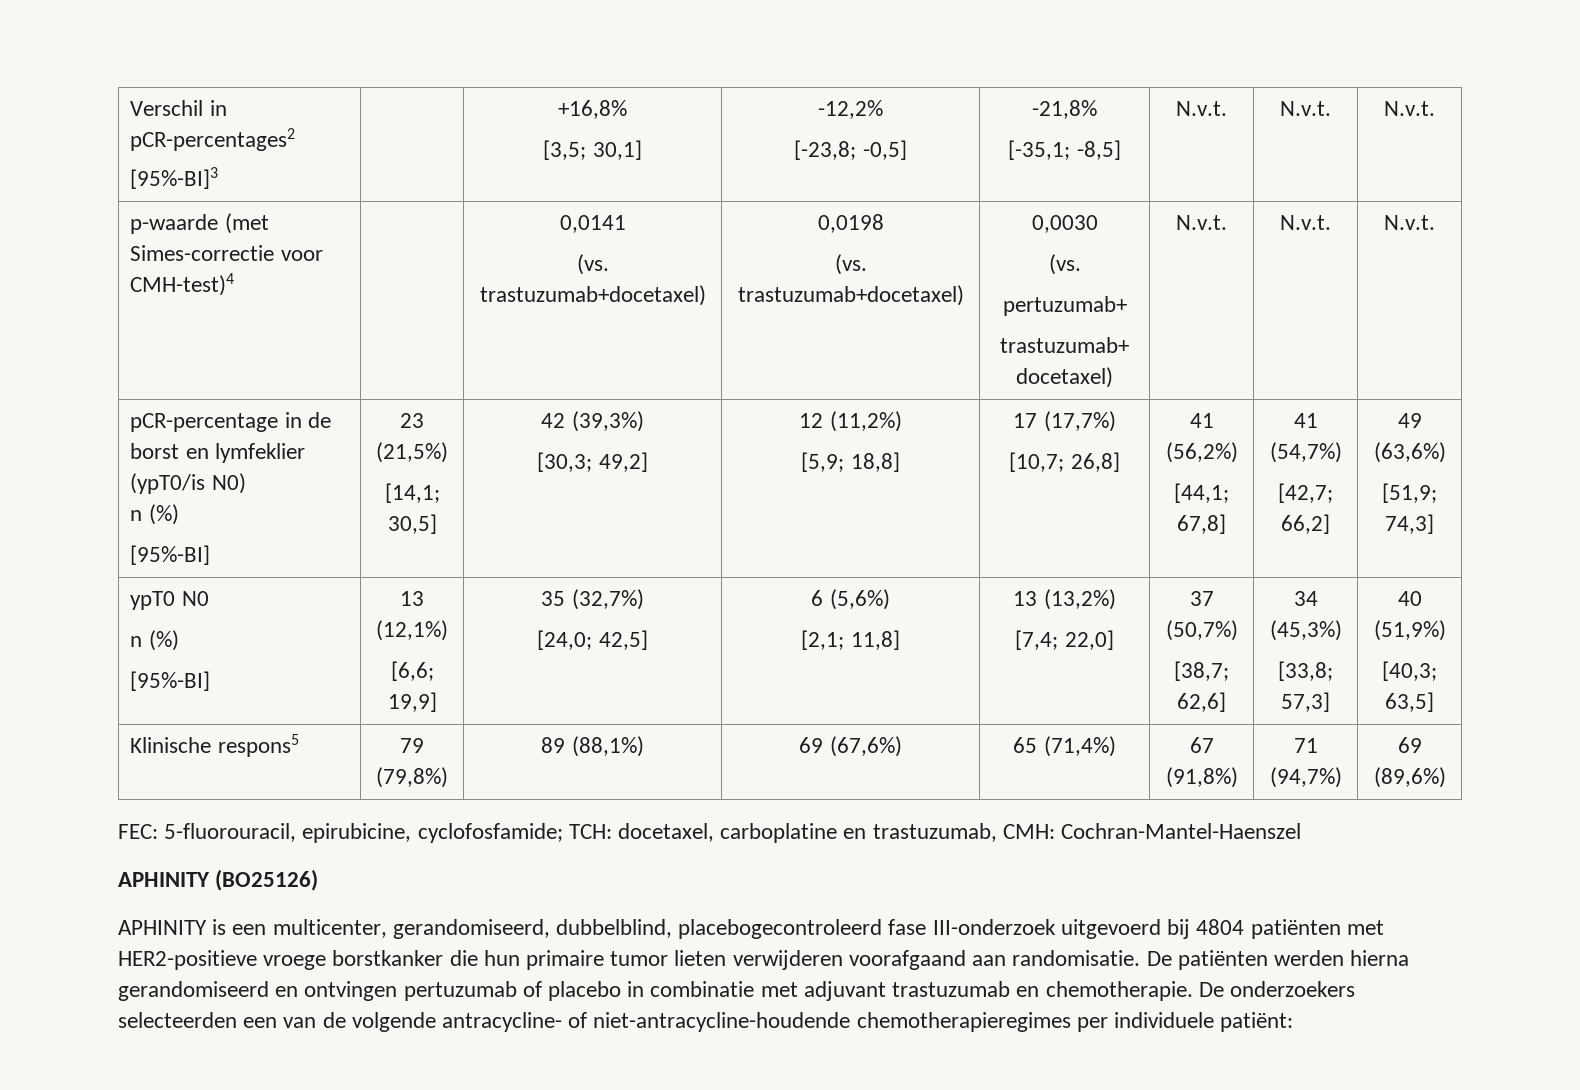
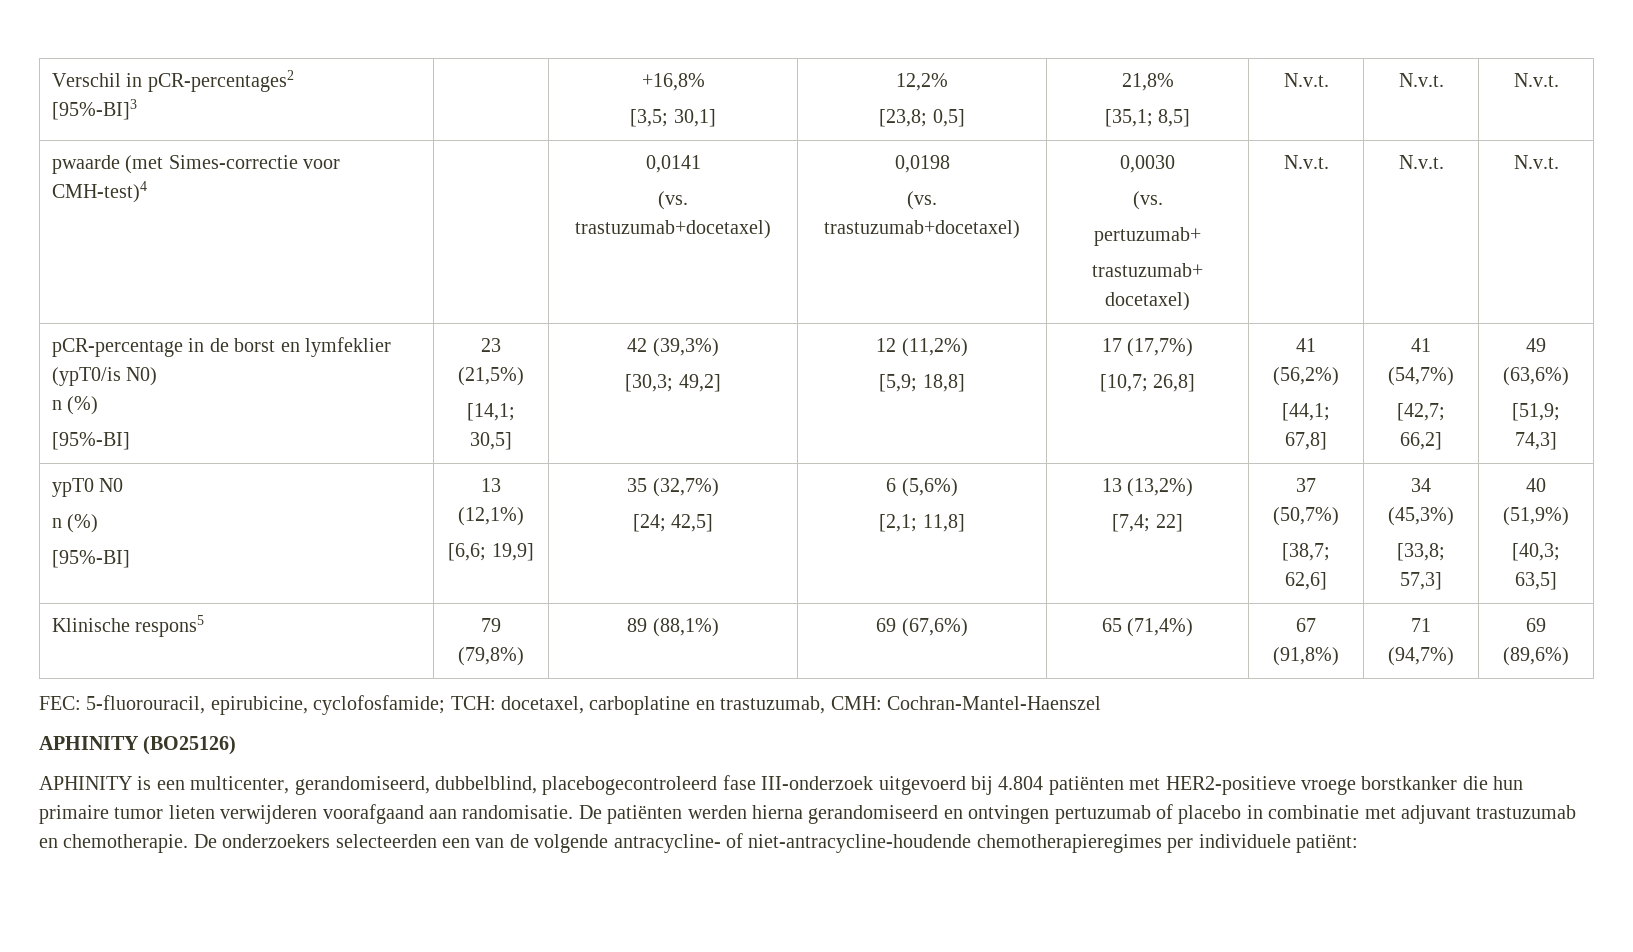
[818,100,883,119] [794,140,907,160] [1032,100,1097,119] [1008,140,1121,160] [1176,101,1227,116] [1280,101,1331,116] [1384,101,1435,116] [130,214,219,234] -12,2% // [-23,8; -0,5] | -21,8% // [-35,1; -8,5] | N.v.t. | N.v.t. | N.v.t. // p-waarde -> [896,73,948,91] [879,109,965,127] [1121,73,1174,91] [1104,109,1191,127] [1283,73,1329,87] [1398,73,1444,87] [1513,73,1559,87] [51,155,120,174] 12,2% // [23,8; 0,5] | 21,8% // [35,1; 8,5] | N.v.t. | N.v.t. | N.v.t. // pwaarde
[537,630,593,650] [24,0; -> [632,514,666,532] [24;
[1064,630,1114,650] 22,0] -> [1155,514,1183,532] 22]
[1196,919,1245,935] 4804 -> [998,776,1044,790] 4.804

